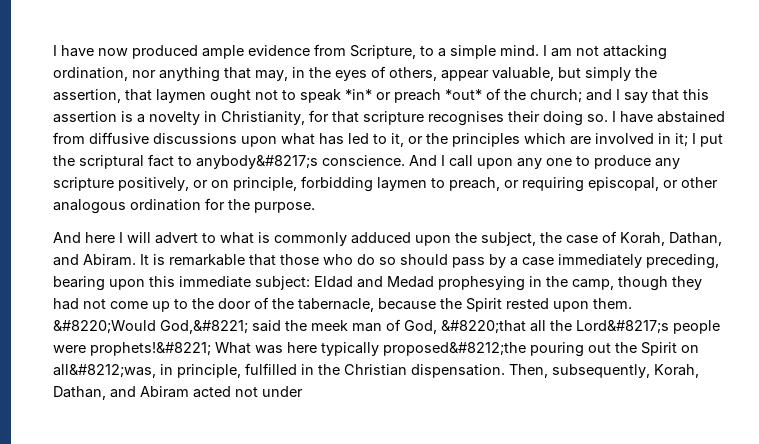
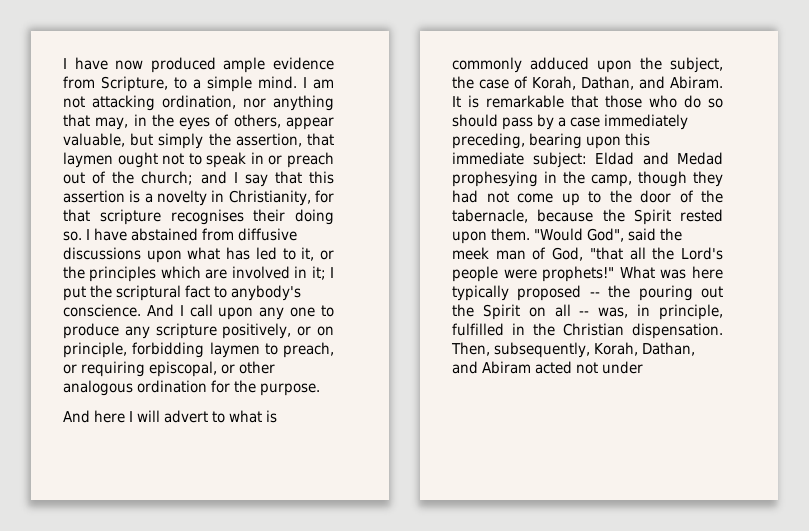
[345,89,372,100] *in* -> [250,152,264,164] in
[445,89,482,100] *out* -> [63,172,85,184] out
[196,155,318,169] anybody&#8217;s -> [231,285,302,301] anybody's
[53,320,248,334] &#8220;Would God,&#8221; -> [534,228,625,242] "Would God",
[441,320,526,334] &#8220;that -> [589,247,623,260] "that
[576,320,669,334] Lord&#8217;s -> [681,247,723,260] Lord's
[90,342,211,356] prophets!&#8221; -> [542,266,615,282] prophets!"
[383,342,526,356] proposed&#8212;the -> [517,285,631,301] proposed -- the
[53,364,156,378] all&#8212;was, -> [554,304,629,318] all -- was,

